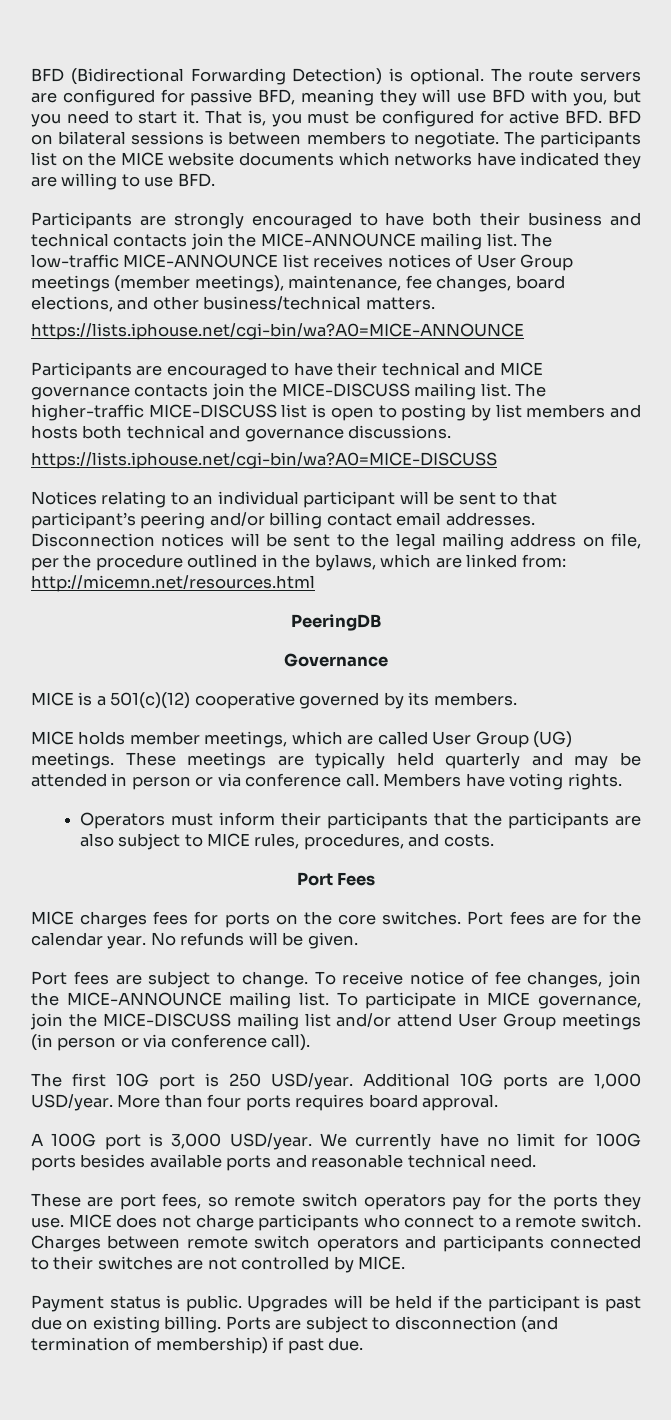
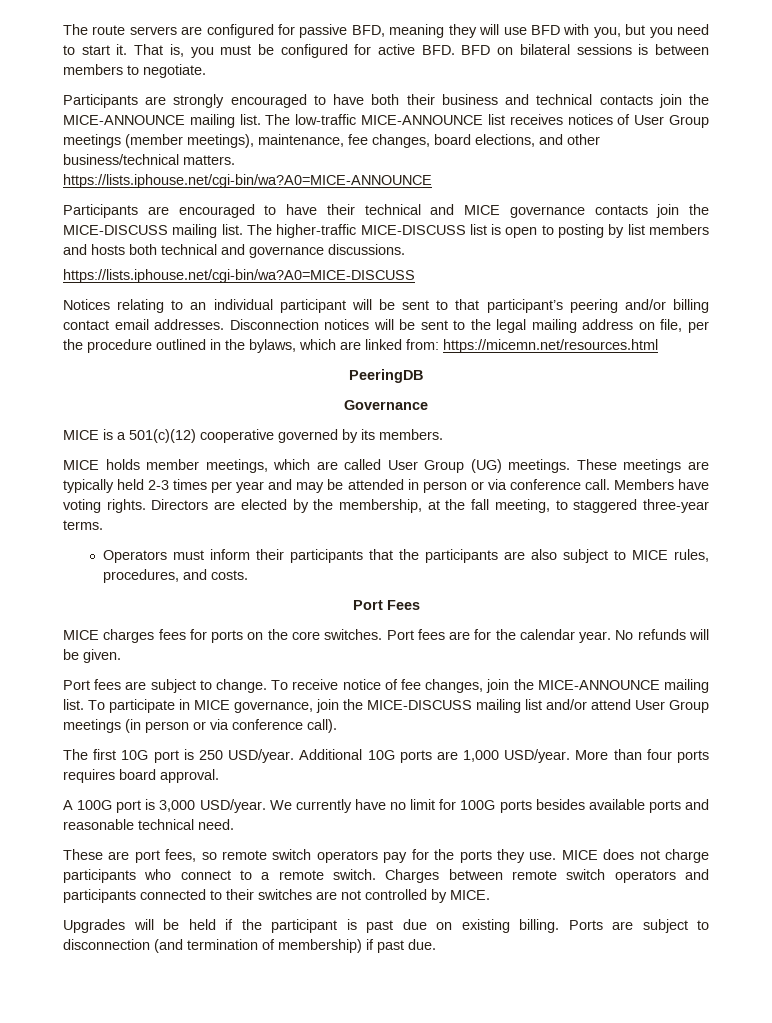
[31,68,484,85] BFD (Bidirectional Forwarding Detection) is optional. -> (63, 29) none
[503,131,641,148] [31,152,642,169] [31,173,215,190] The participants list on the MICE website documents which networks have indicated they are willing to use BFD. -> (206, 71) none
[31,575,315,592] http://micemn.net/resources.html -> [443,339,658,353] https://micemn.net/resources.html
[445,752,521,769] quarterly -> [148,479,265,493] 2-3 times per year
(622, 781) none -> [151,499,710,513] [63,520,103,530] Directors are elected by the membership, at the fall meeting, to staggered three-year terms.
[31,1295,242,1312] Payment status is public. -> (490, 895) none

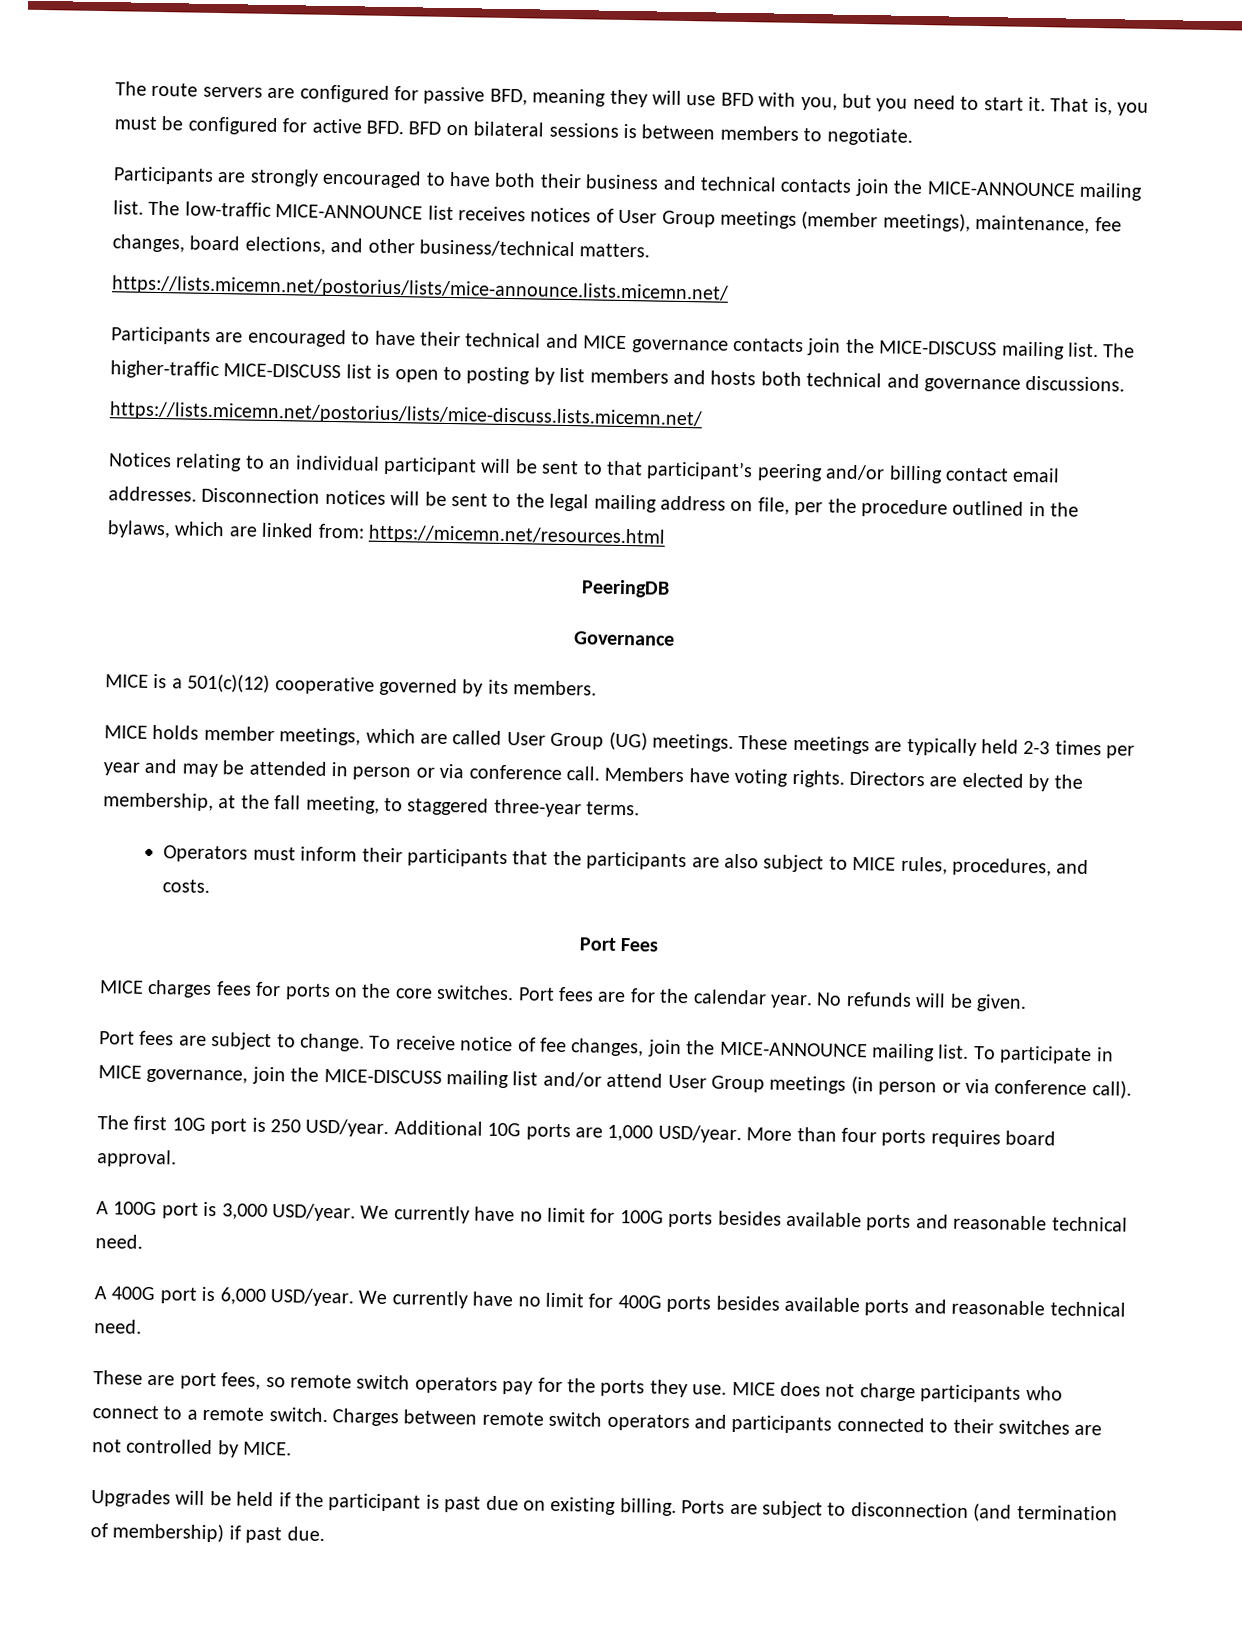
[63,174,432,188] https://lists.iphouse.net/cgi-bin/wa?A0=MICE-ANNOUNCE -> [111,275,729,303] https://lists.micemn.net/postorius/lists/mice-announce.lists.micemn.net/
[63,269,415,283] https://lists.iphouse.net/cgi-bin/wa?A0=MICE-DISCUSS -> [109,401,703,429] https://lists.micemn.net/postorius/lists/mice-discuss.lists.micemn.net/
(234, 824) none -> [94,1286,1126,1317] [94,1319,142,1334] // A 400G port is 6,000 USD/year. We currently have no limit for 400G ports besides available ports and reasonable technical need.

